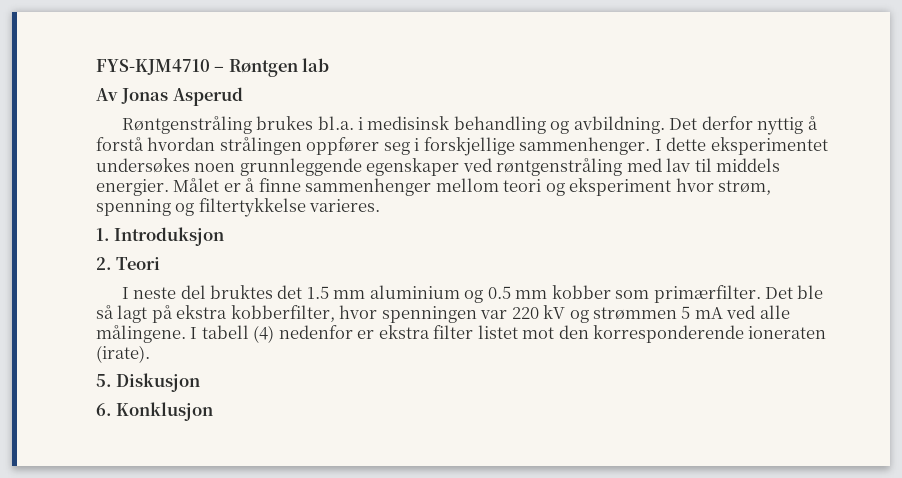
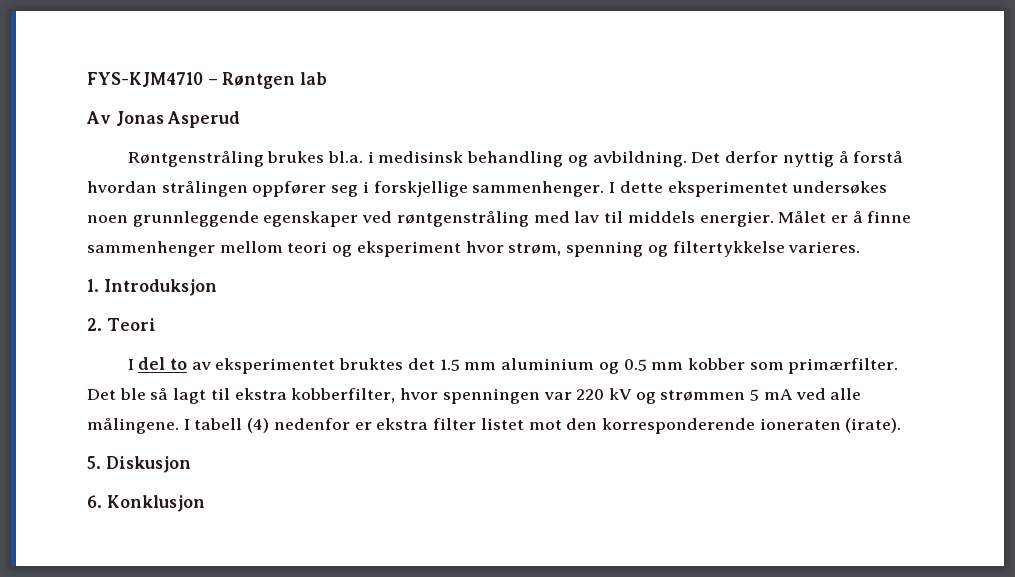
[133,285,206,299] neste del -> [138,357,336,374] del to av eksperimentet
[151,305,173,323] på -> [210,388,230,400] til

